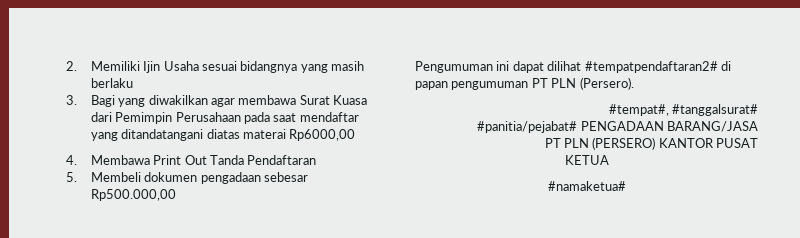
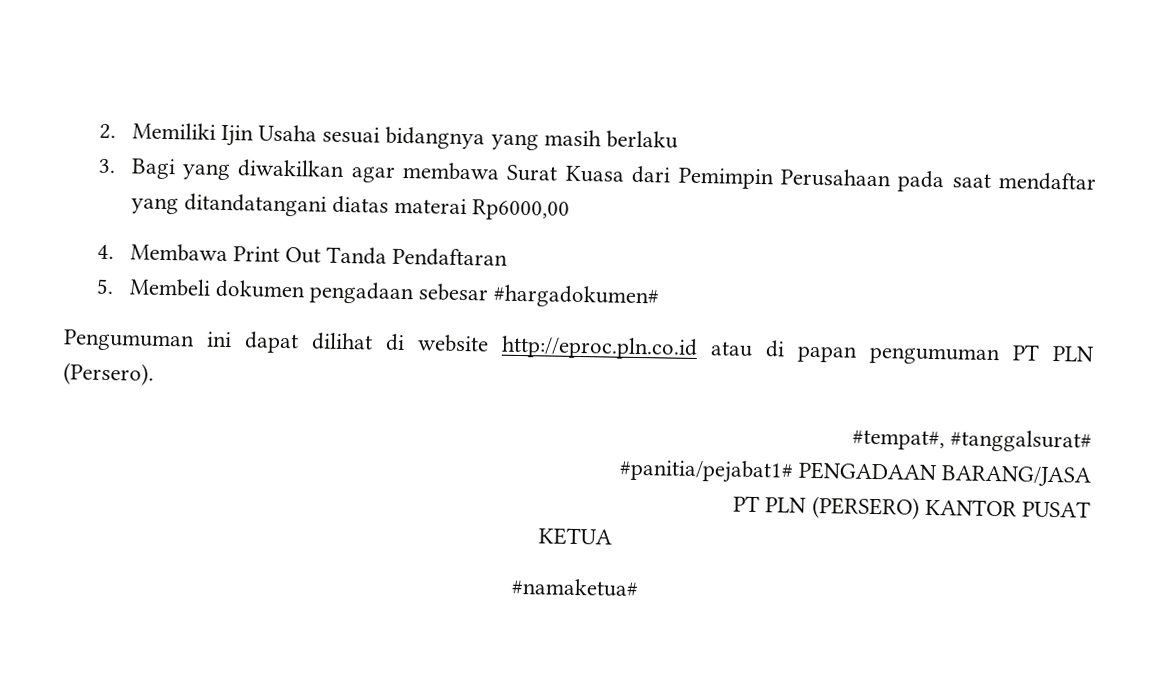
[90,189,176,201] Rp500.000,00 -> [493,284,661,309] #hargadokumen#
[584,61,718,73] #tempatpendaftaran2# -> [385,333,753,360] di website http://eproc.pln.co.id atau
[477,121,578,133] #panitia/pejabat# -> [618,458,794,484] #panitia/pejabat1#

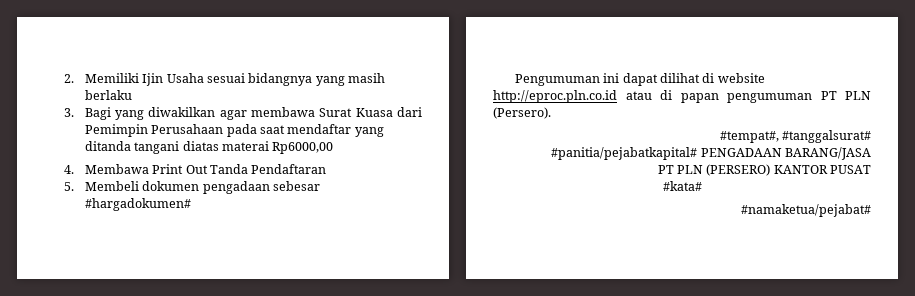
[183,193,327,217] ditandatangani -> [84,141,180,154] ditanda tangani
[618,458,794,484] #panitia/pejabat1# -> [551,147,698,160] #panitia/pejabatkapital#
[538,527,612,546] [510,577,639,598] KETUA // #namaketua# -> [662,181,702,191] [741,204,871,217] #kata# // #namaketua/pejabat#

